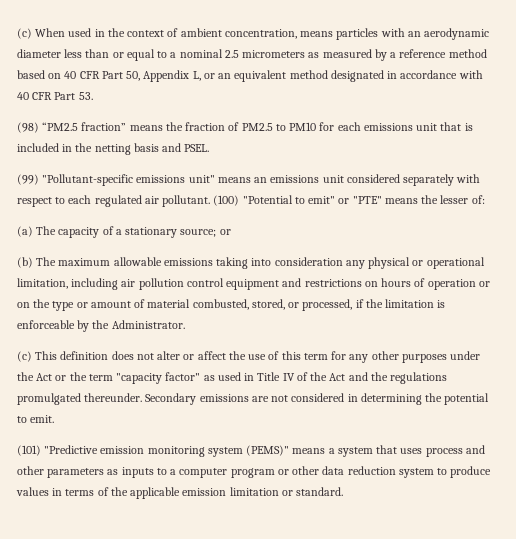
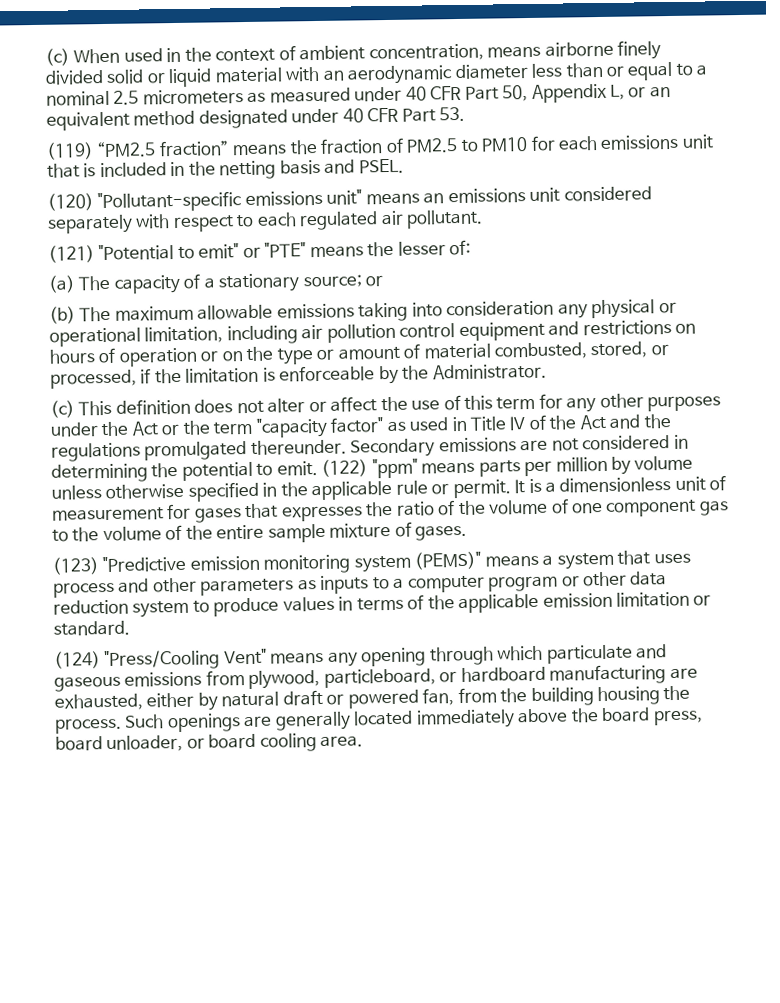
[336,28,379,40] particles -> [544,40,661,60] [45,67,283,88] airborne finely divided solid or liquid material
[374,49,487,61] [17,70,62,79] by a reference method based on -> [354,86,403,102] under
[387,70,483,79] in accordance with -> [291,108,340,124] under
[17,122,39,133] (98) -> [46,142,94,160] (119)
[17,174,39,185] (99) -> [47,193,94,211] (120)
[213,195,240,206] (100) -> [48,245,95,263] // (121)
[17,445,41,456] // (101) -> [321,455,694,479] [51,475,727,502] [52,498,729,523] [52,521,468,543] [52,557,99,575] (122) "ppm" means parts per million by volume unless otherwise specified in the applicable rule or permit. It is a dimensionless unit of measurement for gases that expresses the ratio of the volume of one component gas to the volume of the entire sample mixture of gases. // (123)
(344, 491) none -> [54,644,668,671] [54,664,698,692] [54,685,691,711] [55,707,703,734] [55,733,364,753] // (124) "Press/Cooling Vent" means any opening through which particulate and gaseous emissions from plywood, particleboard, or hardboard manufacturing are exhausted, either by natural draft or powered fan, from the building housing the process. Such openings are generally located immediately above the board press, board unloader, or board cooling area.

